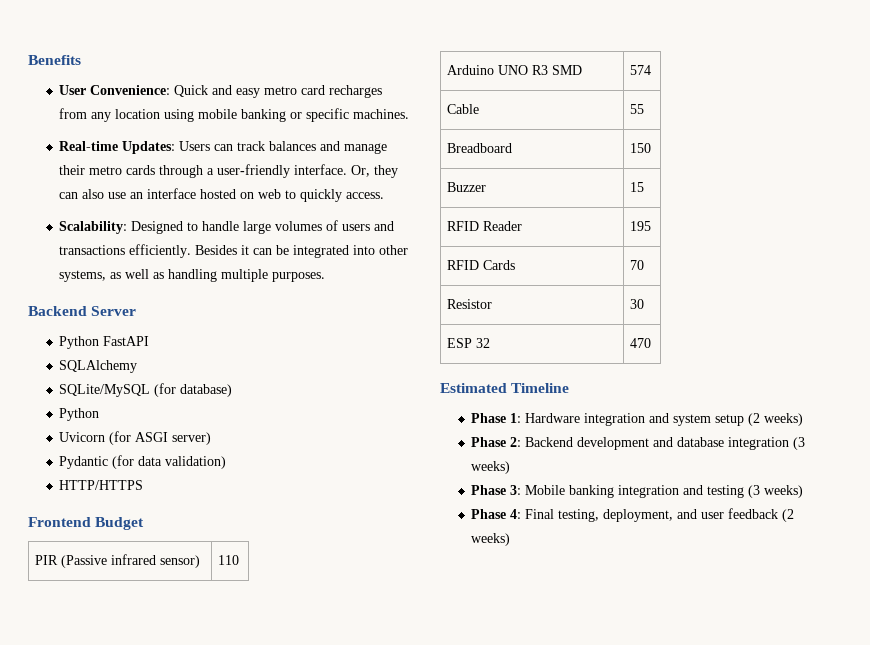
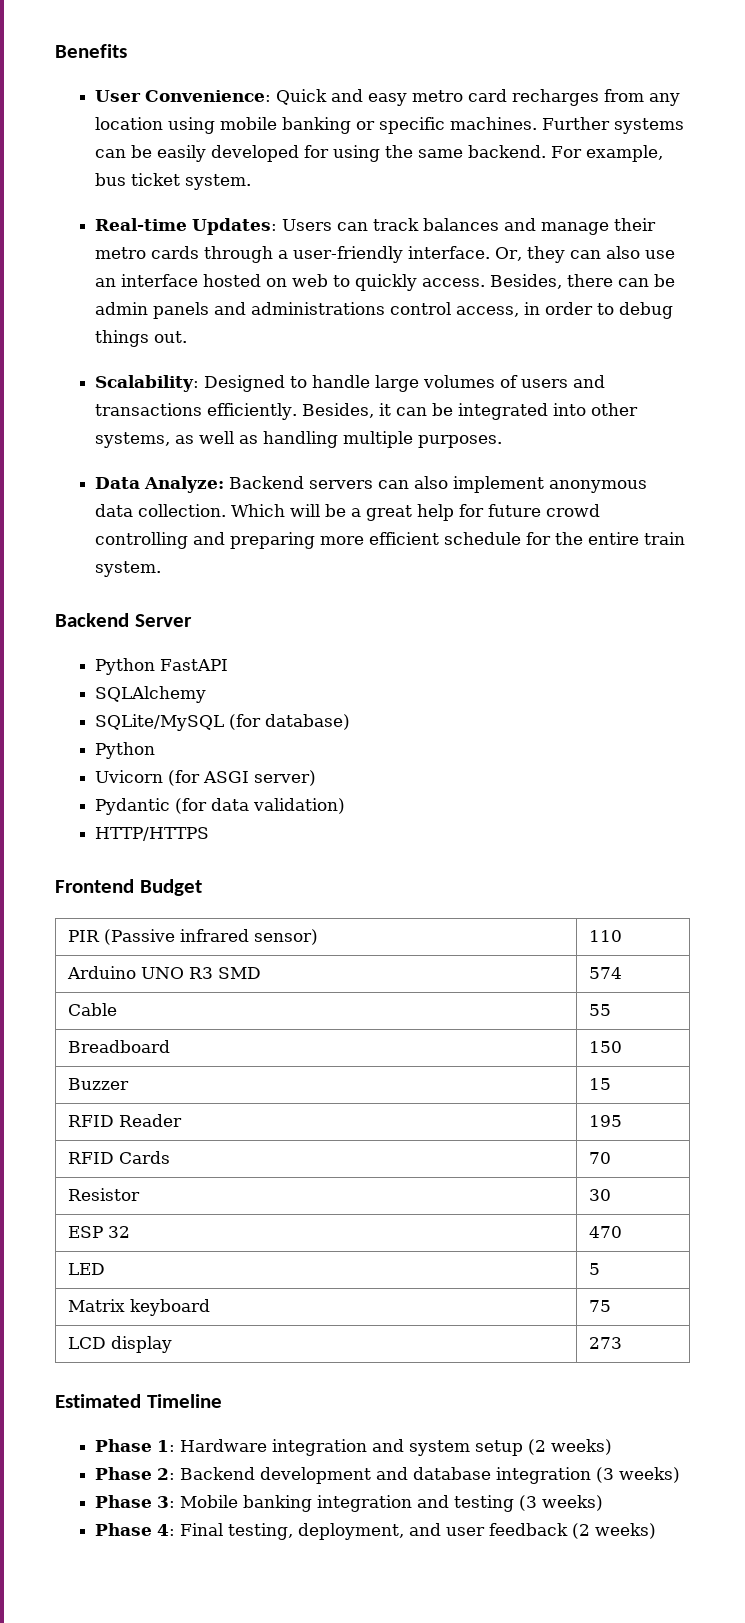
(410, 114) none -> [542,117,685,134] [95,145,664,162] [95,173,252,190] Further systems can be easily developed for using the same backend. For example, bus ticket system.
(385, 195) none -> [490,274,676,289] [95,302,674,319] [95,330,188,347] Besides, there can be admin panels and administrations control access, in order to debug things out.
[195,245,238,255] Besides -> [302,403,375,418] Besides,
(326, 277) none -> [95,476,648,493] [95,504,601,521] [95,532,686,549] [95,561,162,577] // Data Analyze: Backend servers can also implement anonymous data collection. Which will be a great help for future crowd controlling and preparing more efficient schedule for the entire train system.
(652, 343) none -> [68,1263,106,1275] [589,1263,601,1275] [68,1299,211,1316] [589,1300,612,1312] [68,1336,173,1353] [589,1337,623,1349] // LED | 5 // Matrix keyboard | 75 // LCD display | 273

